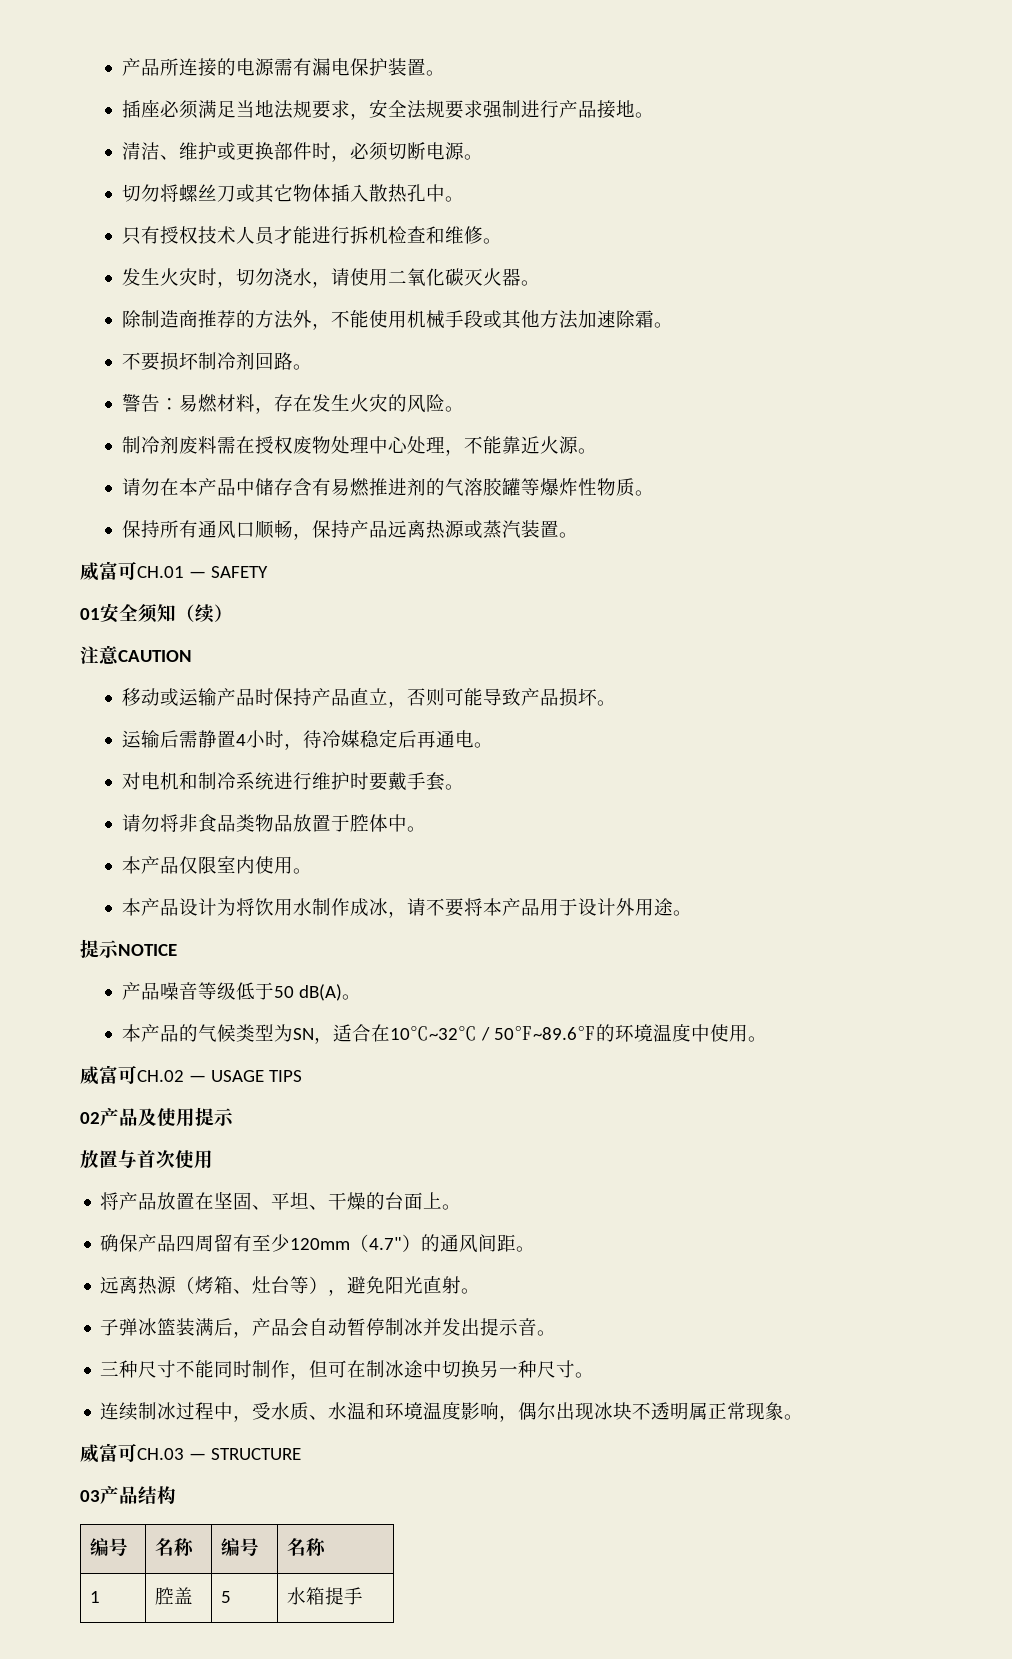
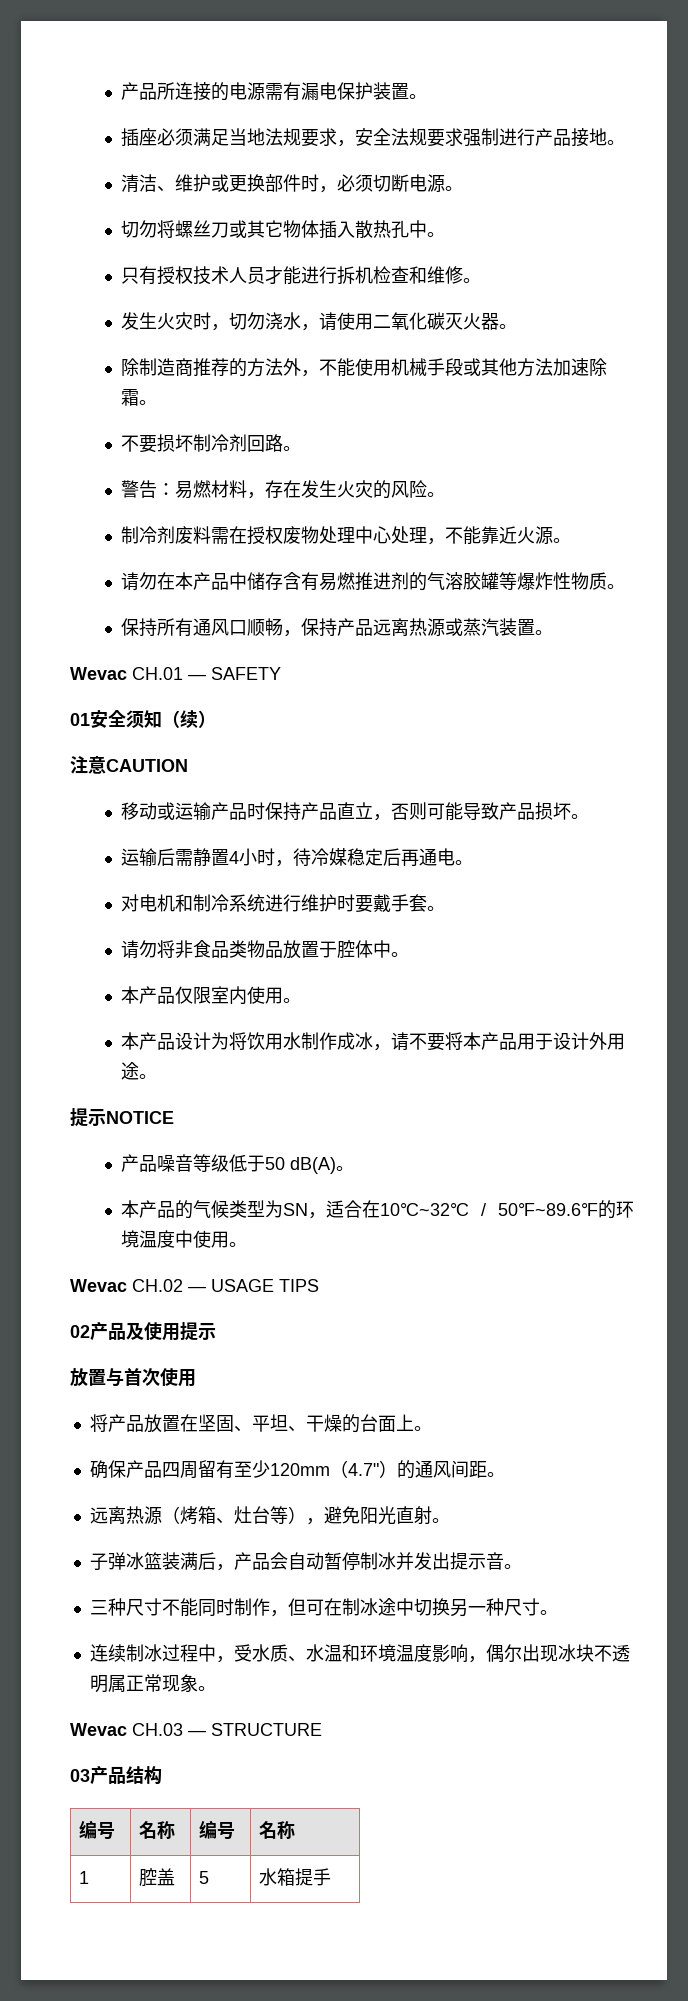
[80,561,137,581] 威富可 -> [70,667,127,680] Wevac
[80,1065,137,1085] 威富可 -> [70,1279,127,1292] Wevac
[80,1443,137,1463] 威富可 -> [70,1723,127,1736] Wevac

